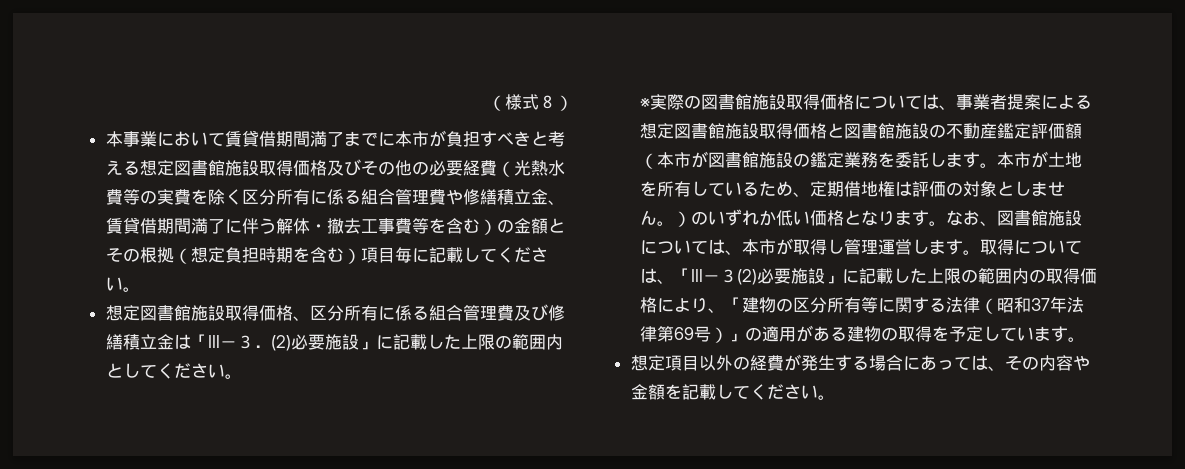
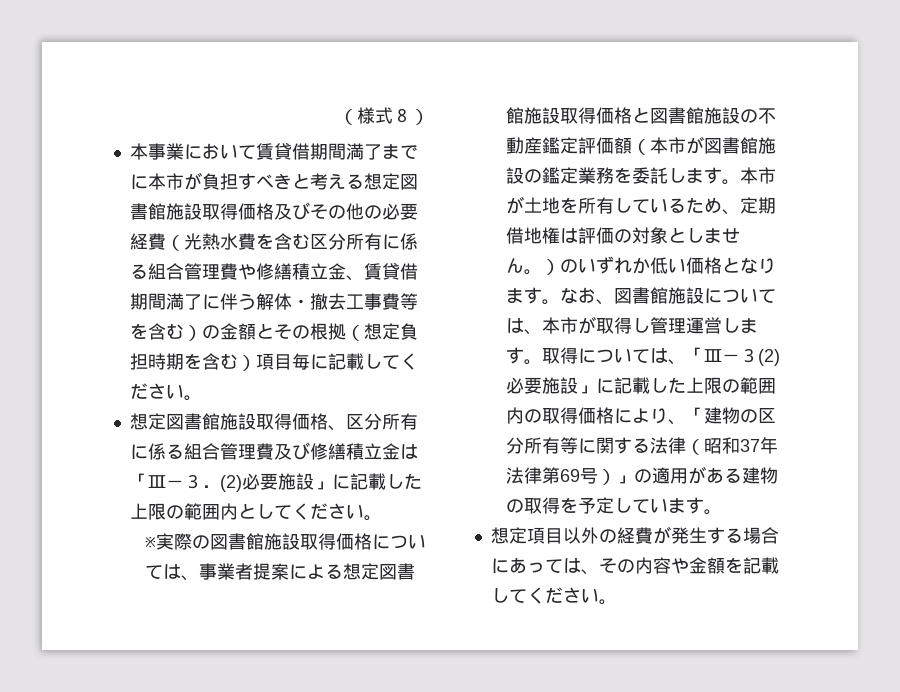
[122,189,242,205] 等の実費を除く -> [255,233,310,250] を含む

